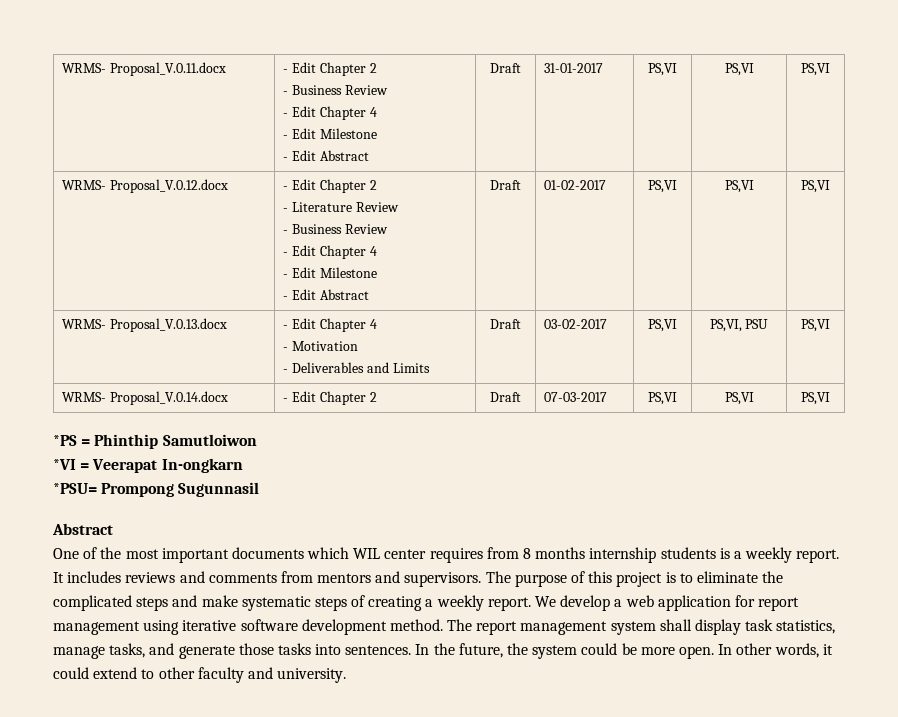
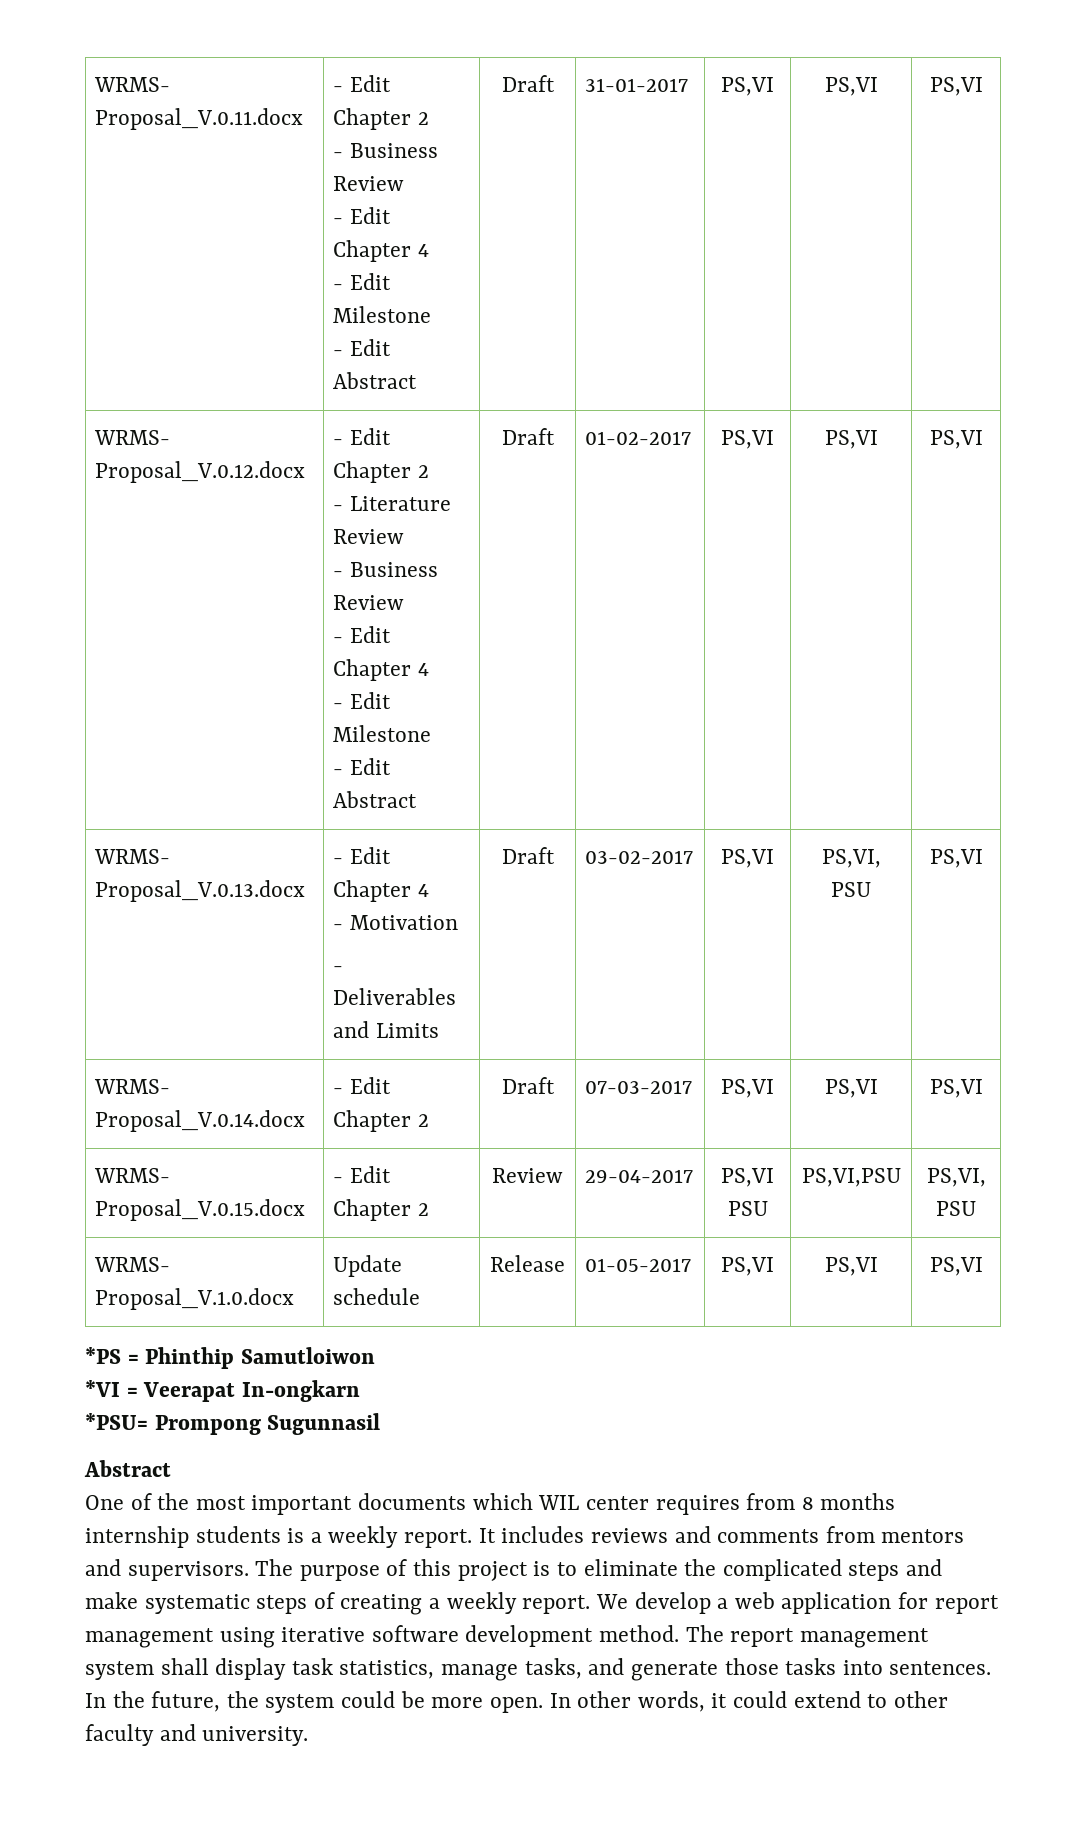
(830, 398) none -> [94,1168,171,1183] [95,1199,306,1221] [333,1166,391,1183] [333,1199,429,1221] [492,1168,563,1183] [585,1169,694,1183] [721,1168,774,1187] [727,1201,768,1216] [801,1168,901,1187] [926,1168,986,1187] [936,1201,976,1216] [94,1257,171,1272] [95,1288,295,1310] [333,1255,403,1277] [333,1288,421,1305] [490,1255,565,1272] [585,1258,692,1272] [721,1257,774,1276] [824,1257,878,1276] [929,1257,983,1276] // WRMS- Proposal_V.0.15.docx | - Edit Chapter 2 | Review | 29-04-2017 | PS,VI PSU | PS,VI,PSU | PS,VI, PSU // WRMS- Proposal_V.1.0.docx | Update schedule | Release | 01-05-2017 | PS,VI | PS,VI | PS,VI

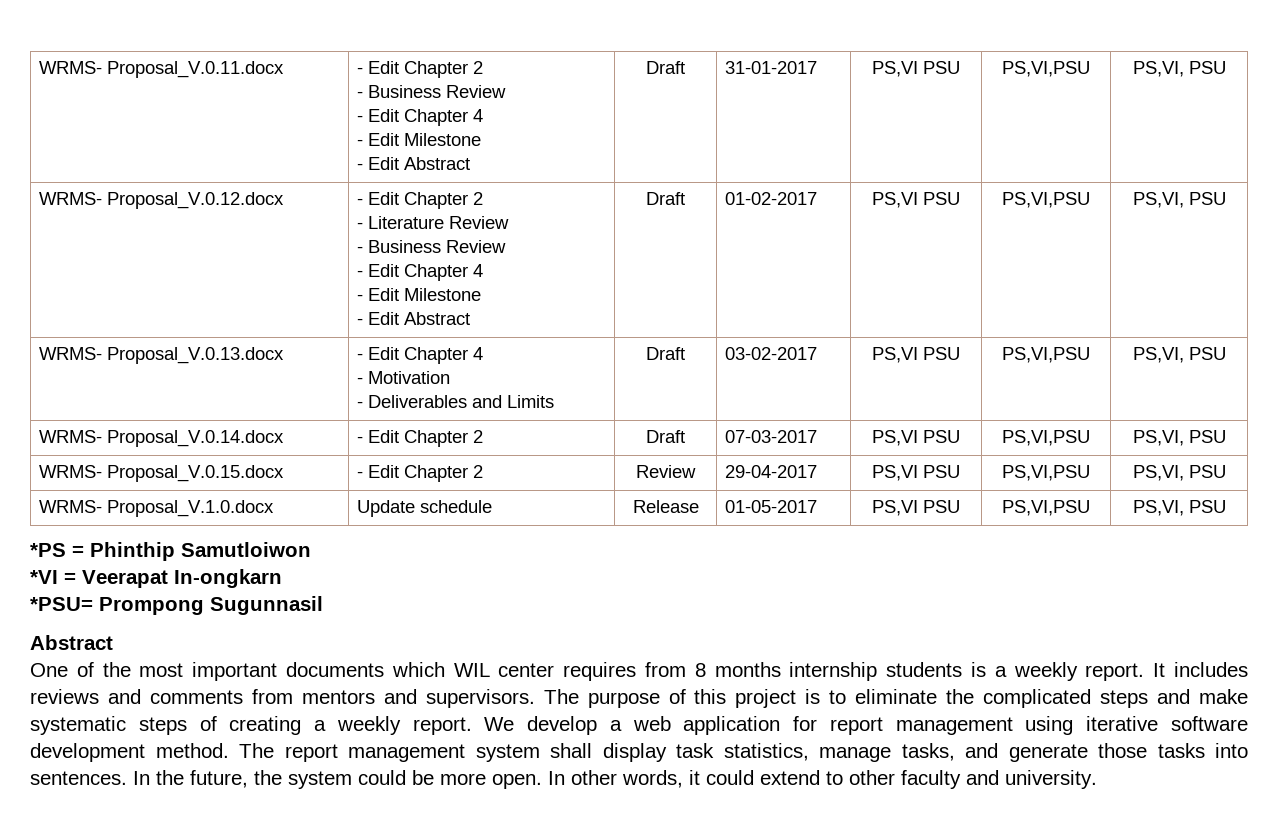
[824,77,878,96] [929,77,983,96] | PS,VI | PS,VI -> [922,61,960,74] [1002,61,1090,77] [1132,61,1226,77] PSU | PS,VI,PSU | PS,VI, PSU
[824,430,878,449] [929,430,983,449] | PS,VI | PS,VI -> [922,192,960,205] [1002,192,1090,208] [1132,192,1226,208] PSU | PS,VI,PSU | PS,VI, PSU
[821,849,881,868] [831,882,871,897] [929,849,983,868] | PS,VI, PSU | PS,VI -> [922,347,960,360] [1002,347,1090,363] [1132,347,1226,363] PSU | PS,VI,PSU | PS,VI, PSU
[824,1079,878,1098] [929,1079,983,1098] | PS,VI | PS,VI -> [922,430,960,443] [1002,430,1090,446] [1132,430,1226,446] PSU | PS,VI,PSU | PS,VI, PSU
[824,1257,878,1276] [929,1257,983,1276] | PS,VI | PS,VI -> [922,500,960,513] [1002,500,1090,516] [1132,500,1226,516] PSU | PS,VI,PSU | PS,VI, PSU

